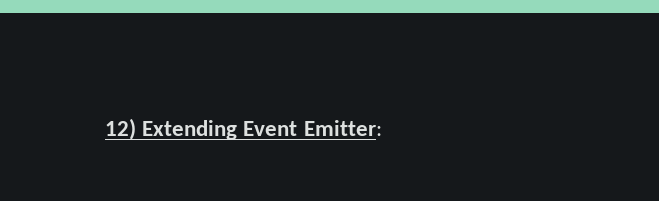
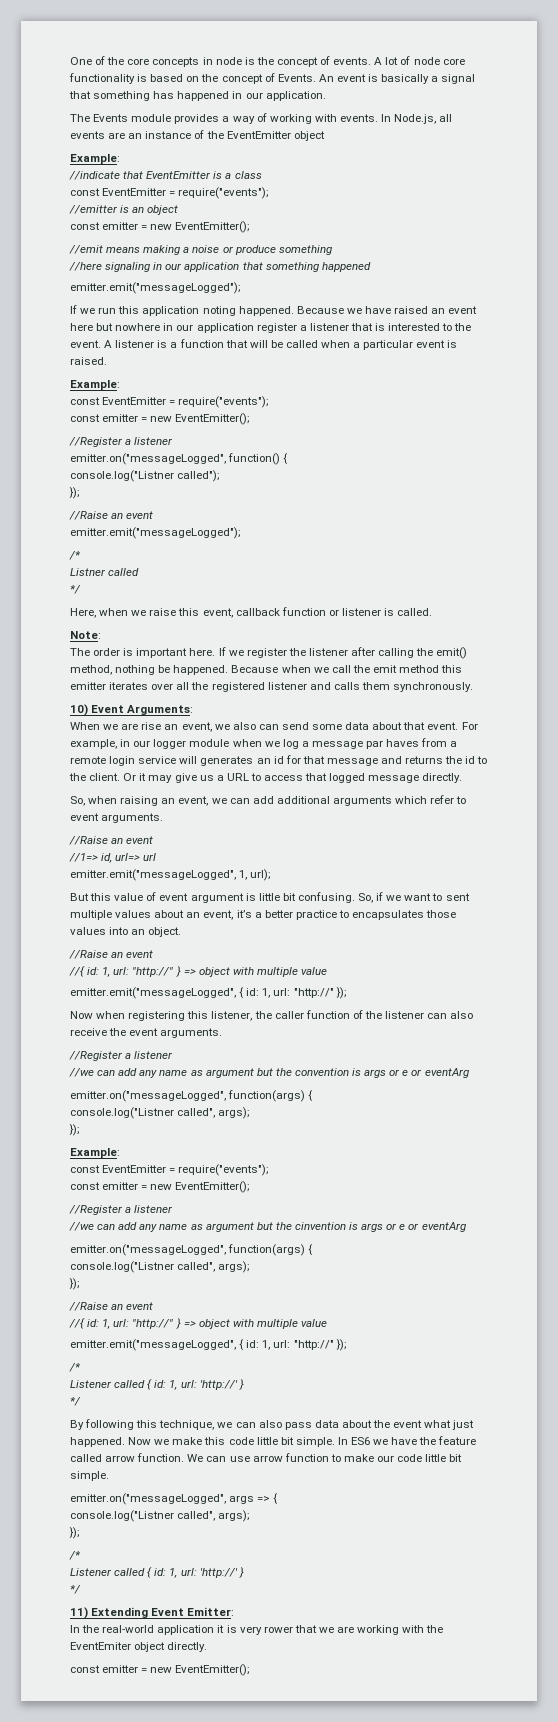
[105,118,382,140] 12) Extending Event Emitter: -> [70,56,465,67] [69,73,476,84] [69,91,326,101] [70,113,453,124] [70,130,325,141] [70,154,120,164] [69,171,262,180] [70,187,270,199] [69,205,179,215] [70,221,251,233] [69,245,332,255] [69,262,371,272] [70,282,241,294] [70,305,478,316] [70,323,472,333] [70,339,458,350] [70,357,107,365] [70,380,120,390] [70,396,270,408] [70,413,251,425] [69,437,174,447] [70,453,289,465] [70,470,221,482] [69,487,80,499] [69,511,154,520] [70,527,241,539] [69,551,81,560] [70,568,140,576] [70,585,81,594] [70,607,433,618] [70,631,101,639] [70,647,468,659] [70,665,463,675] [70,682,474,692] [70,704,194,716] [70,722,478,732] [70,738,458,749] [70,755,488,766] [69,773,463,783] [70,795,467,806] [70,813,164,823] [69,836,154,845] [69,853,157,863] [70,869,272,881] [70,892,470,903] [70,910,457,920] [70,927,182,937] [69,950,154,959] [69,966,328,977] [70,987,347,999] [70,1010,474,1021] [70,1028,223,1038] [69,1051,174,1061] [69,1068,469,1078] [70,1090,314,1102] [70,1107,251,1119] [69,1124,80,1136] [70,1148,120,1158] [70,1164,270,1176] [70,1181,251,1193] [69,1205,174,1215] [69,1222,466,1232] [70,1244,314,1256] [70,1261,251,1273] [69,1278,80,1290] [69,1302,154,1311] [69,1318,328,1329] [70,1339,347,1351] [69,1363,81,1372] [70,1379,244,1390] [70,1397,81,1406] [70,1419,475,1430] [70,1436,477,1447] [70,1453,463,1462] [70,1471,109,1481] [70,1493,279,1505] [70,1510,251,1522] [69,1527,80,1539] [69,1551,81,1560] [70,1567,244,1578] [70,1585,81,1594] [70,1607,235,1619] [70,1625,444,1635] [70,1642,208,1652] [70,1664,251,1676] One of the core concepts in node is the concept of events. A lot of node core functionality is based on the concept of Events. An event is basically a signal that something has happened in our application. // The Events module provides a way of working with events. In Node.js, all events are an instance of the EventEmitter object // Example: // //indicate that EventEmitter is a class // const EventEmitter = require("events"); // //emitter is an object // const emitter = new EventEmitter(); // //emit means making a noise or produce something // //here signaling in our application that something happened // emitter.emit("messageLogged"); // If we run this application noting happened. Because we have raised an event here but nowhere in our application register a listener that is interested to the event. A listener is a function that will be called when a particular event is raised. // Example: // const EventEmitter = require("events"); // const emitter = new EventEmitter(); // //Register a listener // emitter.on("messageLogged", function() { // console.log("Listner called"); // }); // //Raise an event // emitter.emit("messageLogged"); // /* // Listner called // */ // Here, when we raise this event, callback function or listener is called. // Note: // The order is important here. If we register the listener after calling the emit() method, nothing be happened. Because when we call the emit method this emitter iterates over all the registered listener and calls them synchronously. // 10) Event Arguments: // When we are rise an event, we also can send some data about that event. For example, in our logger module when we log a message par haves from a remote login service will generates an id for that message and returns the id to the client. Or it may give us a URL to access that logged message directly. // So, when raising an event, we can add additional arguments which refer to event arguments. // //Raise an event // //1=> id, url=> url // emitter.emit("messageLogged", 1, url); // But this value of event argument is little bit confusing. So, if we want to sent multiple values about an event, it’s a better practice to encapsulates those values into an object. // //Raise an event // //{ id: 1, url: "http://" } => object with multiple value // emitter.emit("messageLogged", { id: 1, url: "http://" }); // Now when registering this listener, the caller function of the listener can also receive the event arguments. // //Register a listener // //we can add any name as argument but the convention is args or e or eventArg // emitter.on("messageLogged", function(args) { // console.log("Listner called", args); // }); // Example: // const EventEmitter = require("events"); // const emitter = new EventEmitter(); // //Register a listener // //we can add any name as argument but the cinvention is args or e or eventArg // emitter.on("messageLogged", function(args) { // console.log("Listner called", args); // }); // //Raise an event // //{ id: 1, url: "http://" } => object with multiple value // emitter.emit("messageLogged", { id: 1, url: "http://" }); // /* // Listener called { id: 1, url: 'http://' } // */ // By following this technique, we can also pass data about the event what just happened. Now we make this code little bit simple. In ES6 we have the feature called arrow function. We can use arrow function to make our code little bit simple. // emitter.on("messageLogged", args => { // console.log("Listner called", args); // }); // /* // Listener called { id: 1, url: 'http://' } // */ // 11) Extending Event Emitter: // In the real-world application it is very rower that we are working with the EventEmiter object directly. // const emitter = new EventEmitter();

